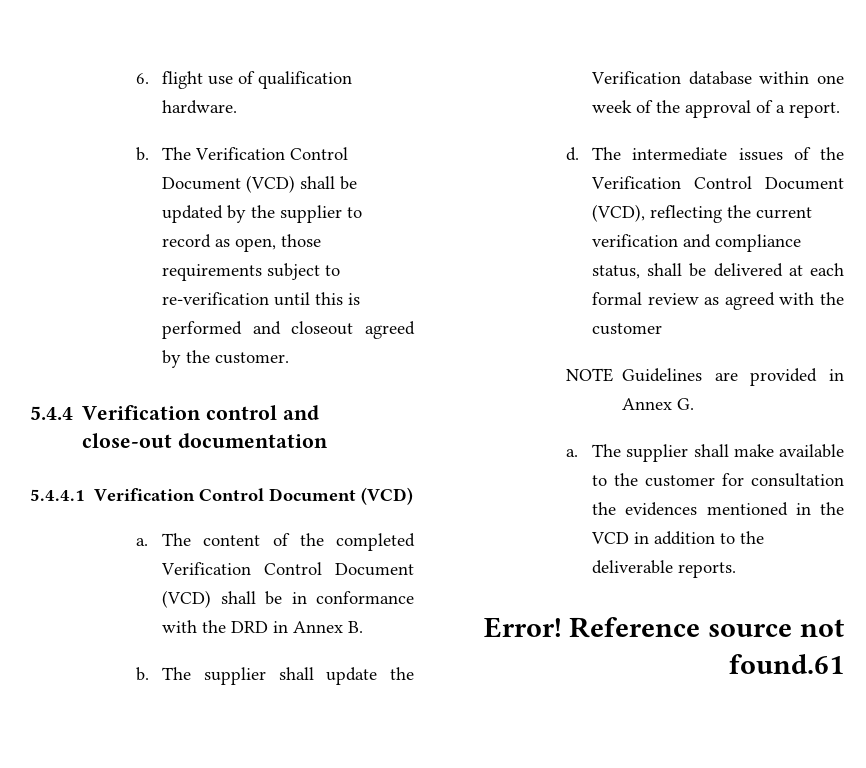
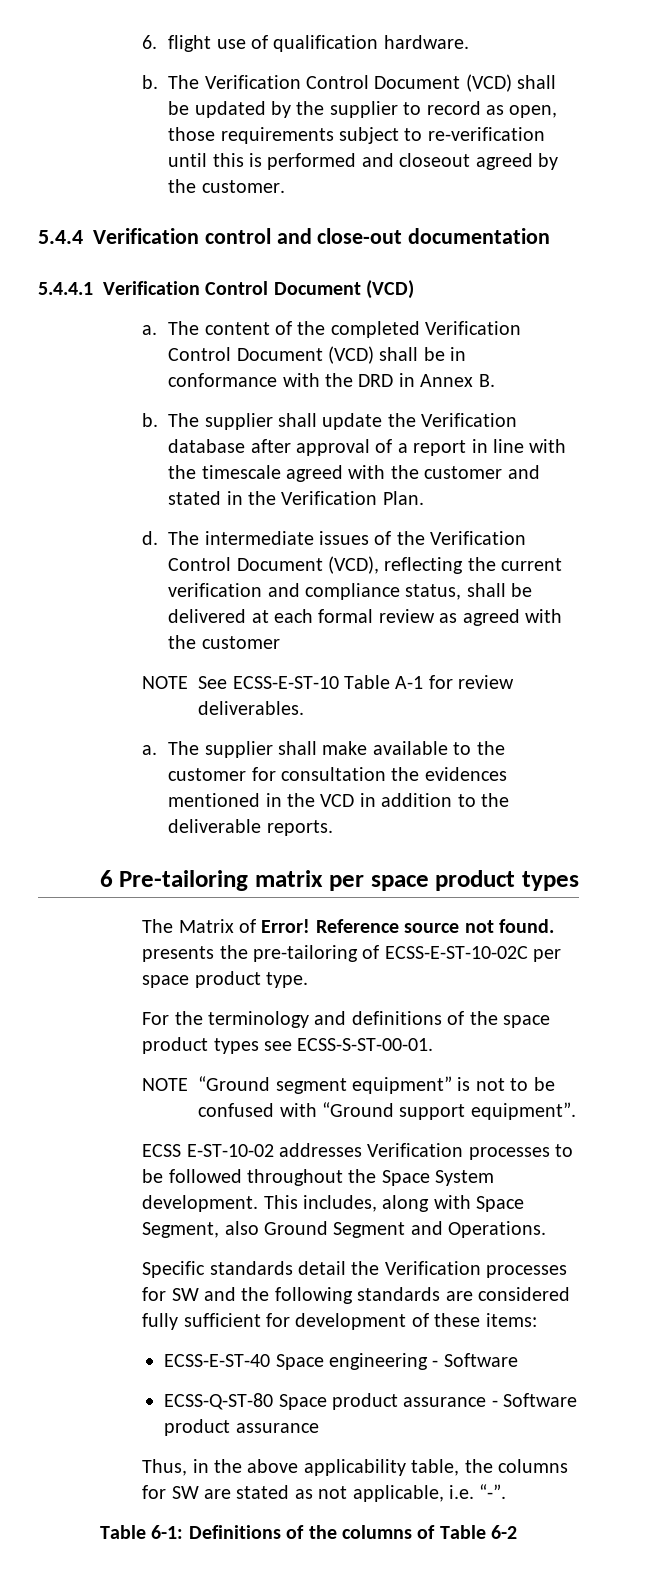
[759,71,844,84] [592,100,841,118] within one week of the approval of a report. -> [250,439,567,456] [168,465,540,482] [168,491,424,505] after approval of a report in line with the timescale agreed with the customer and stated in the Verification Plan.
[621,368,844,386] [621,398,694,410] Guidelines are provided in Annex G. -> [198,675,515,689] [198,701,305,715] See ECSS-E-ST-10 Table A-1 for review deliverables.
[483,617,844,638] [729,654,844,674] Error! Reference source not found.61 -> [99,870,579,891] [142,919,554,933] [142,945,562,962] [142,971,308,988] [142,1011,550,1028] [142,1037,434,1054] [142,1076,555,1094] [198,1102,576,1120] [142,1143,574,1160] [142,1169,495,1186] [142,1195,525,1212] [142,1221,547,1238] [142,1261,568,1278] [142,1287,570,1304] [142,1313,537,1330] [164,1353,518,1370] [164,1393,578,1410] [164,1419,319,1436] [142,1459,568,1476] [142,1484,507,1502] [99,1525,518,1539] 6 Pre-tailoring matrix per space product types // The Matrix of Error! Reference source not found. presents the pre-tailoring of ECSS-E-ST-10-02C per space product type. // For the terminology and definitions of the space product types see ECSS-S-ST-00-01. // NOTE “Ground segment equipment” is not to be confused with “Ground support equipment”. // ECSS E-ST-10-02 addresses Verification processes to be followed throughout the Space System development. This includes, along with Space Segment, also Ground Segment and Operations. // Specific standards detail the Verification processes for SW and the following standards are considered fully sufficient for development of these items: // ECSS-E-ST-40 Space engineering - Software // ECSS-Q-ST-80 Space product assurance - Software product assurance // Thus, in the above applicability table, the columns for SW are stated as not applicable, i.e. “-”. // Table 6-1: Definitions of the columns of Table 6-2

